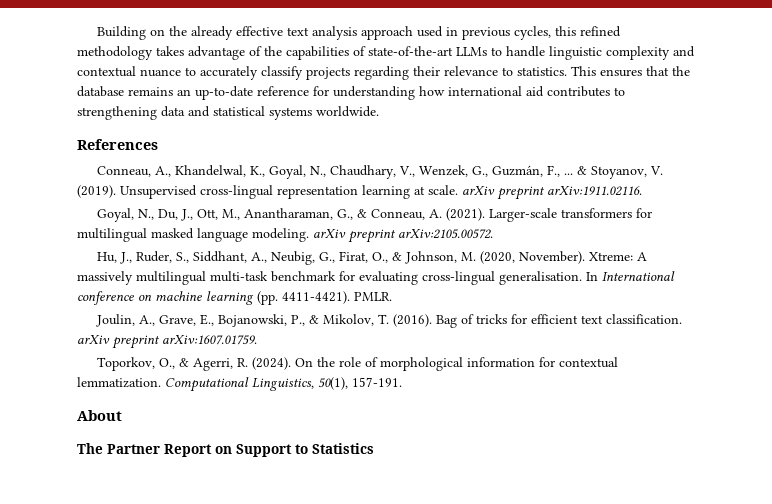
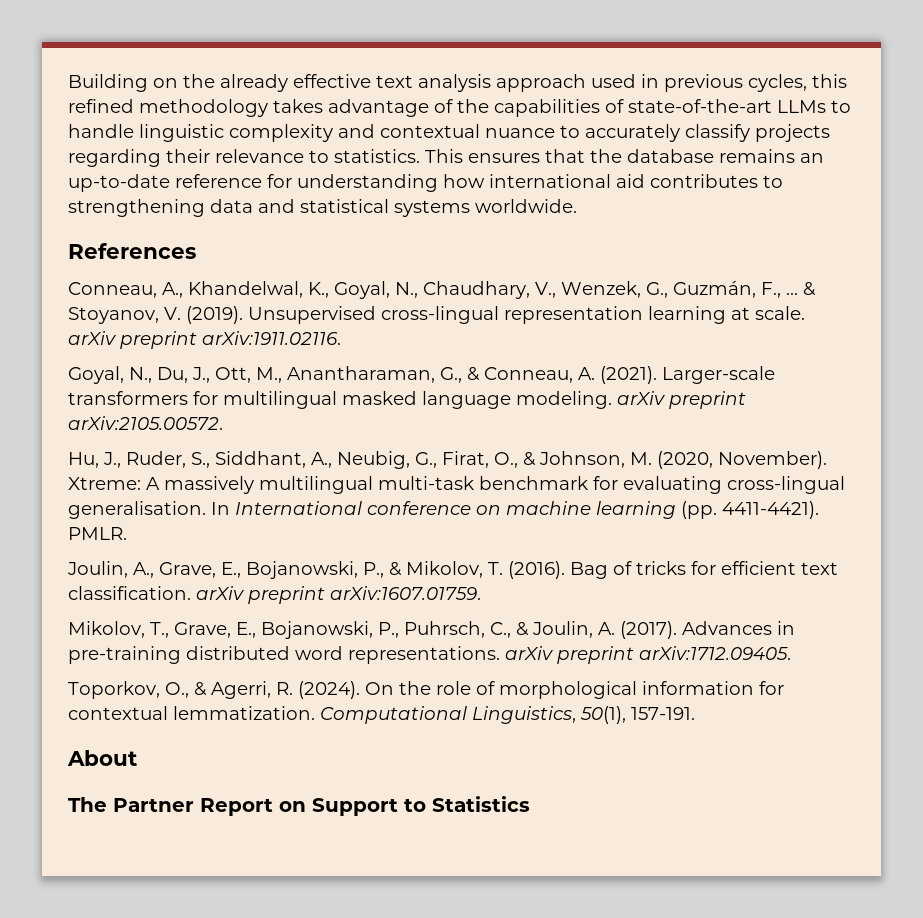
(257, 340) none -> [68,621,795,639] [68,646,791,664] // Mikolov, T., Grave, E., Bojanowski, P., Puhrsch, C., & Joulin, A. (2017). Advances in pre-training distributed word representations. arXiv preprint arXiv:1712.09405.

